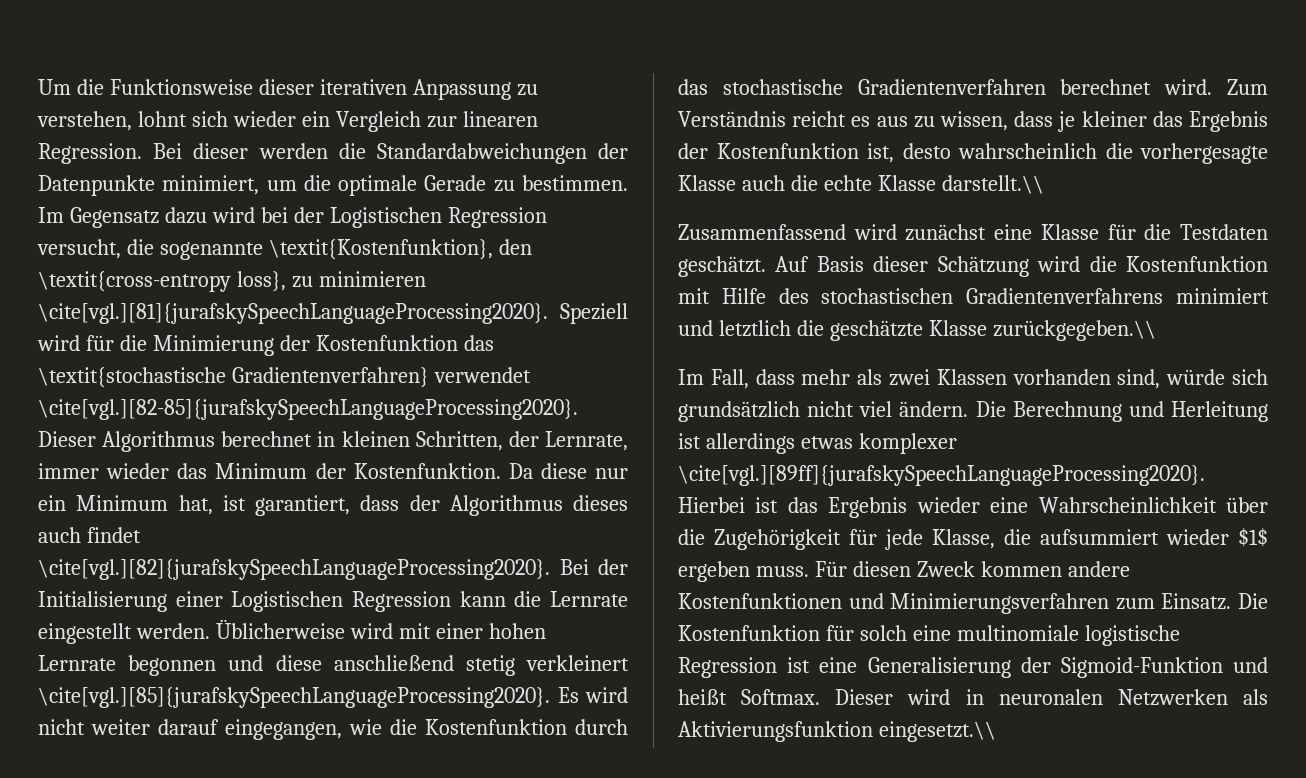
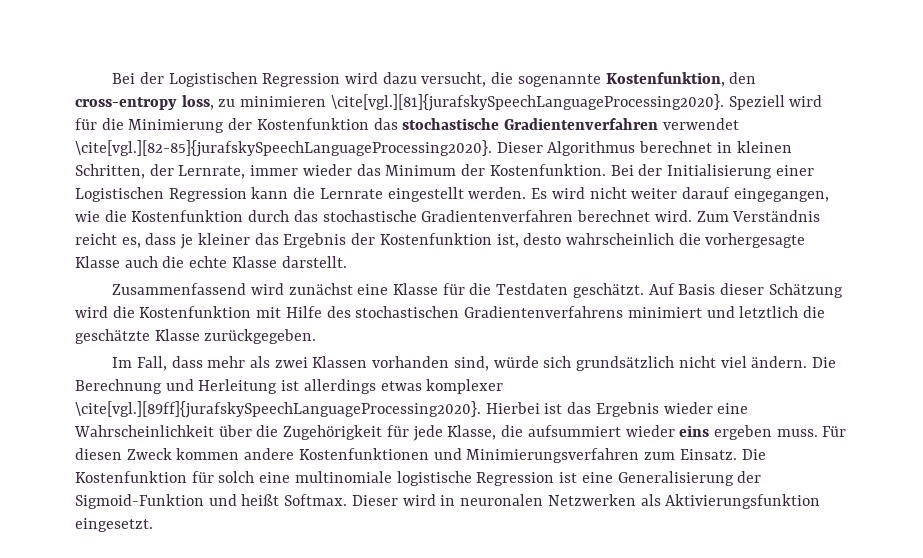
[38,79,538,100] [37,111,538,132] [38,143,628,164] [38,175,628,196] [38,207,288,228] Um die Funktionsweise dieser iterativen Anpassung zu verstehen, lohnt sich wieder ein Vergleich zur linearen Regression. Bei dieser werden die Standardabweichungen der Datenpunkte minimiert, um die optimale Gerade zu bestimmen. Im Gegensatz dazu wird bei -> [112,73,136,84] Bei
(547, 217) none -> [344,72,417,84] wird dazu
[268,239,532,260] [38,271,286,292] \textit{Kostenfunktion}, den \textit{cross-entropy loss}, -> [605,72,757,87] [75,95,214,110] Kostenfunktion, den cross-entropy loss,
[38,367,429,388] \textit{stochastische Gradientenverfahren} -> [402,118,659,130] stochastische Gradientenverfahren
[508,463,628,479] [38,495,628,516] [38,527,141,543] [38,559,550,580] Da diese nur ein Minimum hat, ist garantiert, dass der Algorithmus dieses auch findet \cite[vgl.][82]{jurafskySpeechLanguageProcessing2020}. -> (606, 170) none
[215,619,546,639] [38,655,629,676] [38,687,550,708] Üblicherweise wird mit einer hohen Lernrate begonnen und diese anschließend stetig verkleinert \cite[vgl.][85]{jurafskySpeechLanguageProcessing2020}. -> (527, 193) none
[851,111,1008,131] es aus zu wissen, -> [121,237,141,248] es,
[941,175,1044,194] darstellt.\\ -> [281,256,347,268] darstellt.
[992,320,1156,341] zurückgegeben.\\ -> [204,329,317,344] zurückgegeben.
[1238,528,1268,547] $1$ -> [679,425,710,437] eins
[878,721,996,742] eingesetzt.\\ -> [75,518,153,532] eingesetzt.

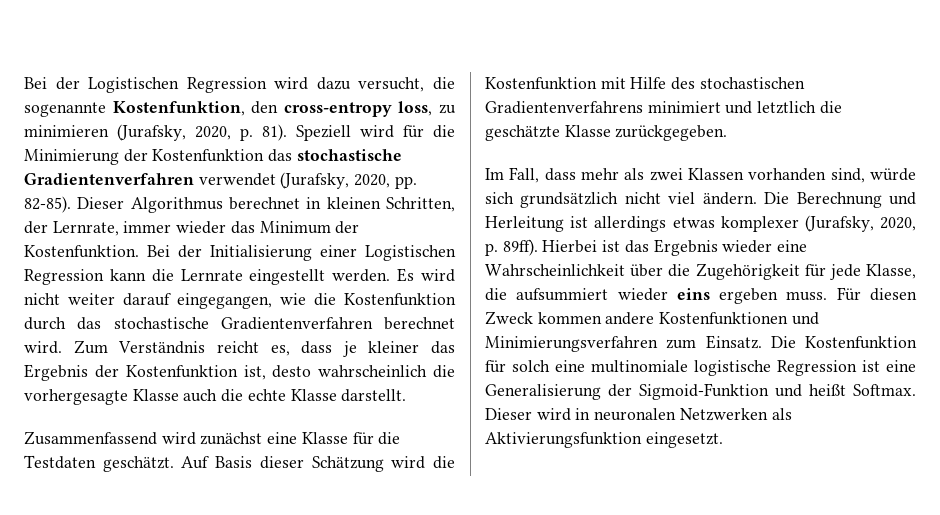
[330,94,724,111] \cite[vgl.][81]{jurafskySpeechLanguageProcessing2020}. -> [117,124,287,141] (Jurafsky, 2020, p. 81).
[75,140,492,157] \cite[vgl.][82-85]{jurafskySpeechLanguageProcessing2020}. -> [280,172,417,189] [24,196,71,213] (Jurafsky, 2020, pp. 82-85).
[75,401,481,418] \cite[vgl.][89ff]{jurafskySpeechLanguageProcessing2020}. -> [804,215,917,232] [485,239,538,256] (Jurafsky, 2020, p. 89ff).

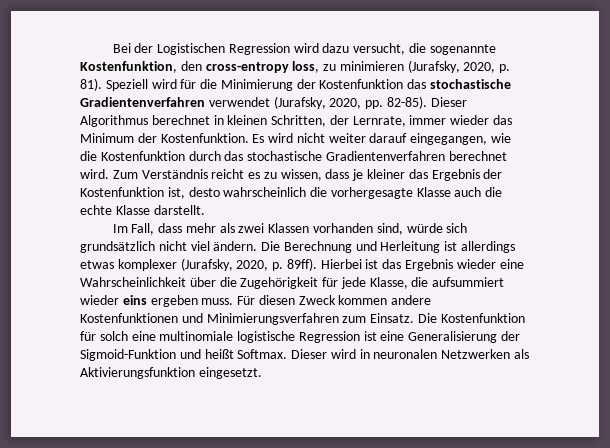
[147,245,456,261] [24,269,391,285] Bei der Initialisierung einer Logistischen Regression kann die Lernrate eingestellt werden. -> (249, 138) none
[270,345,290,356] es, -> [248,169,322,181] es zu wissen,
[24,431,401,445] [24,455,456,472] [485,77,805,90] [485,101,842,114] [485,125,728,141] // Zusammenfassend wird zunächst eine Klasse für die Testdaten geschätzt. Auf Basis dieser Schätzung wird die Kostenfunktion mit Hilfe des stochastischen Gradientenverfahrens minimiert und letztlich die geschätzte Klasse zurückgegeben. -> (205, 210) none

